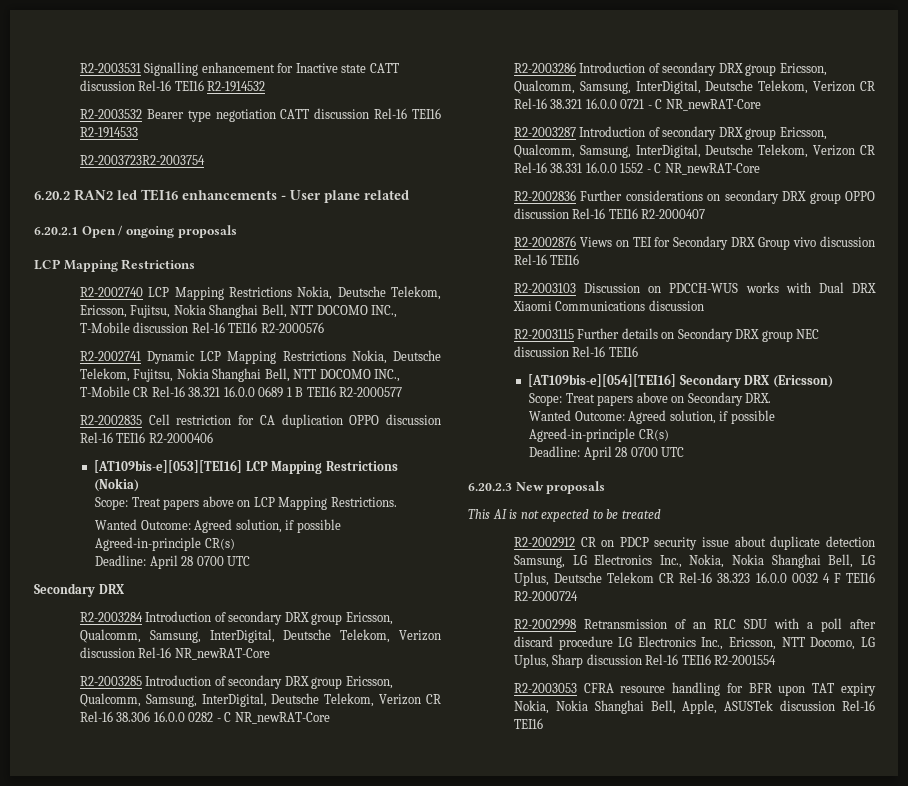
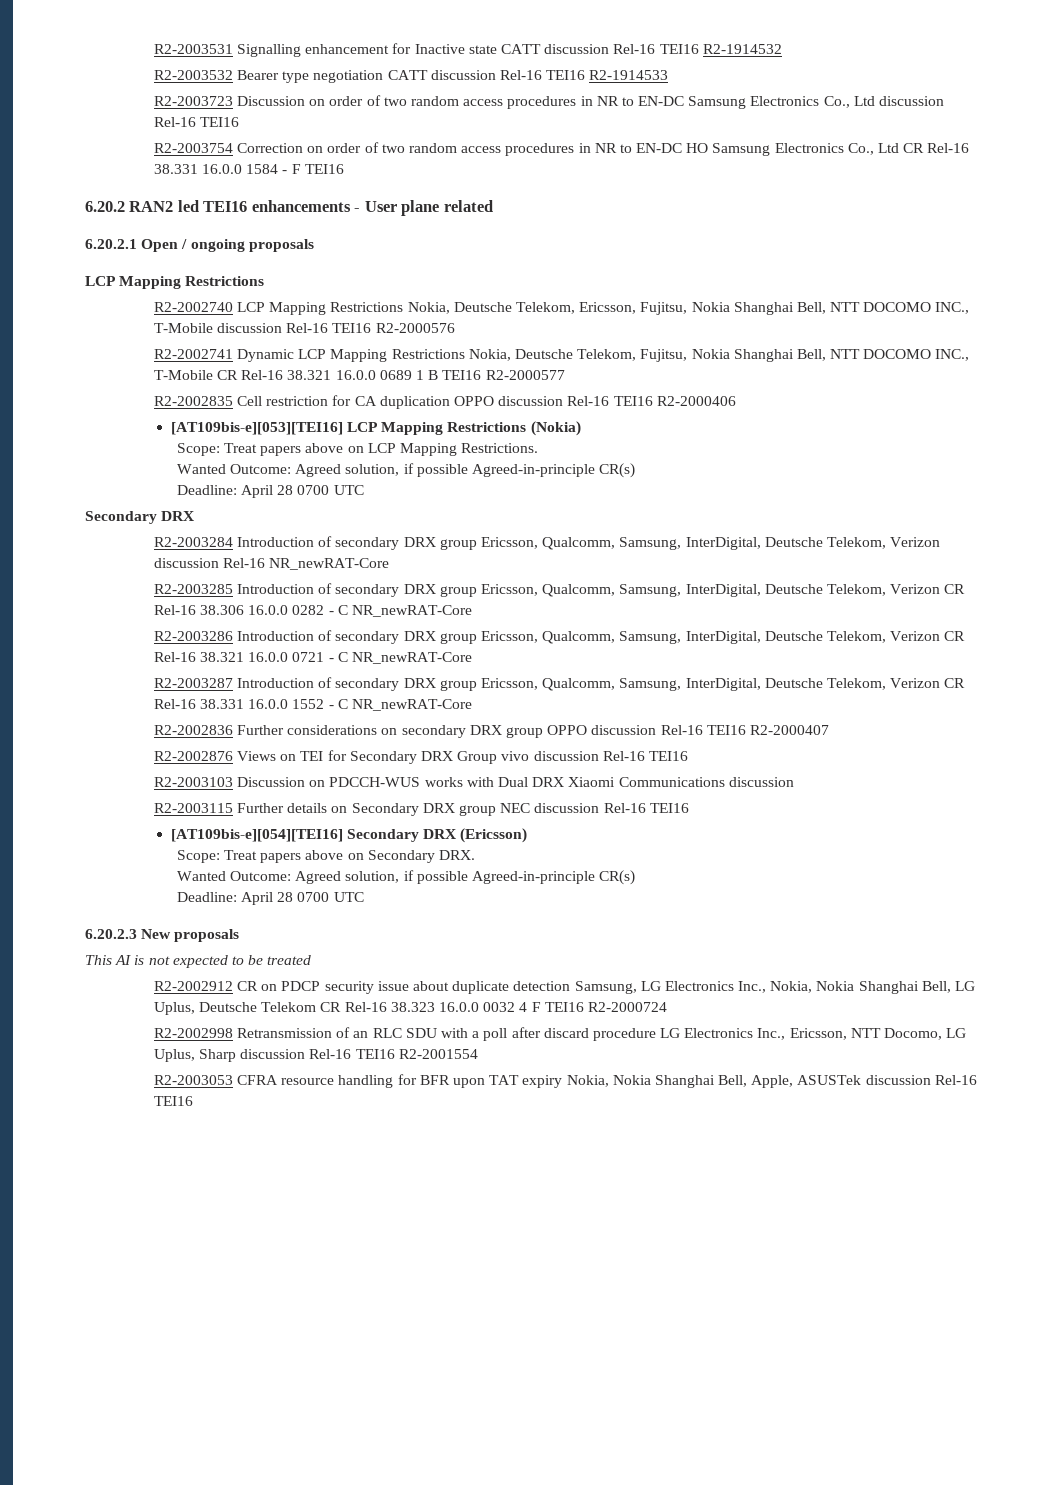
[79,155,205,165] R2-2003723R2-2003754 -> [153,95,945,109] [153,117,240,127] [153,142,970,156] [153,164,344,174] R2-2003723 Discussion on order of two random access procedures in NR to EN-DC Samsung Electronics Co., Ltd discussion Rel-16 TEI16 // R2-2003754 Correction on order of two random access procedures in NR to EN-DC HO Samsung Electronics Co., Ltd CR Rel-16 38.331 16.0.0 1584 - F TEI16

